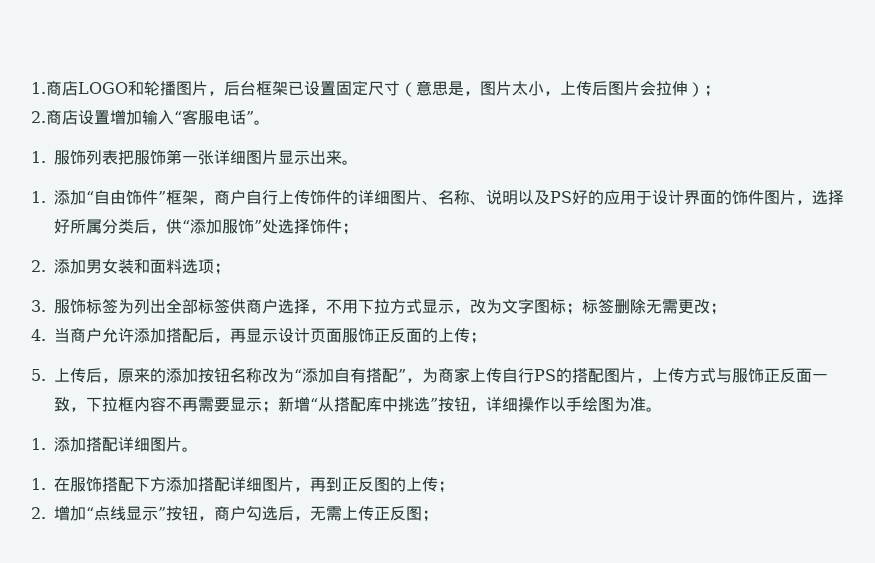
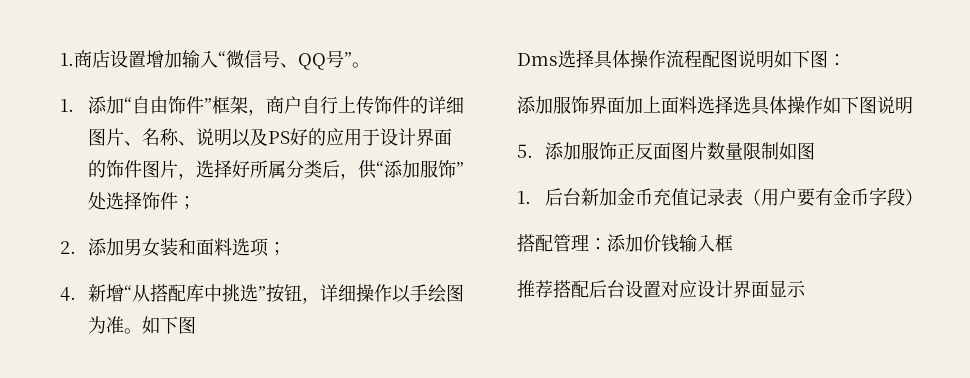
[78,80,720,97] [31,109,270,125] [31,149,342,165] LOGO和轮播图片，后台框架已设置固定尺寸（意思是，图片太小，上传后图片会拉伸）； // 2.商店设置增加输入“客服电话”。 // 1.服饰列表把服饰第一张详细图片显示出来 -> [110,50,352,70] 设置增加输入“微信号、QQ号”
[31,298,726,315] [31,327,486,344] [31,367,828,383] [54,396,278,413] 3.服饰标签为列出全部标签供商户选择，不用下拉方式显示，改为文字图标；标签删除无需更改； // 4.当商户允许添加搭配后，再显示设计页面服饰正反面的上传； // 5.上传后，原来的添加按钮名称改为“添加自有搭配”，为商家上传自行PS的搭配图片，上传方式与服饰正反面一致，下拉框内容不再需要显示； -> [60,287,76,301] 4.
[31,437,198,452] [31,476,454,493] [31,505,438,522] // 1.添加搭配详细图片。 // 1.在服饰搭配下方添加搭配详细图片，再到正反图的上传； // 2.增加“点线显示”按钮，商户勾选后，无需上传正反图； -> [141,316,196,334] [517,49,846,69] [517,95,913,115] [517,142,815,160] [517,187,923,207] [517,234,733,253] [517,280,806,298] 如下图 // Dms选择具体操作流程配图说明如下图： // 添加服饰界面加上面料选择选具体操作如下图说明 // 5.添加服饰正反面图片数量限制如图 // 1.后台新加金币充值记录表（用户要有金币字段） // 搭配管理：添加价钱输入框 // 推荐搭配后台设置对应设计界面显示

